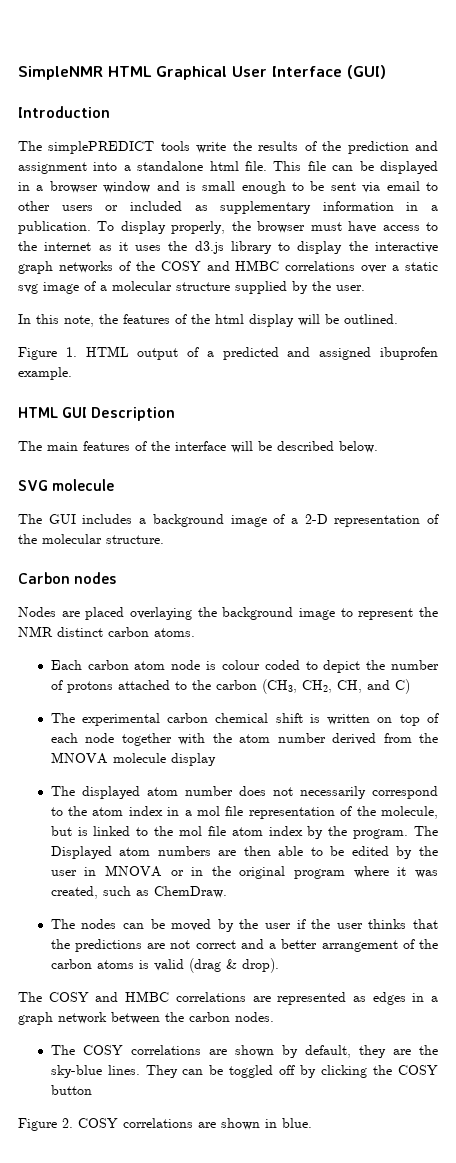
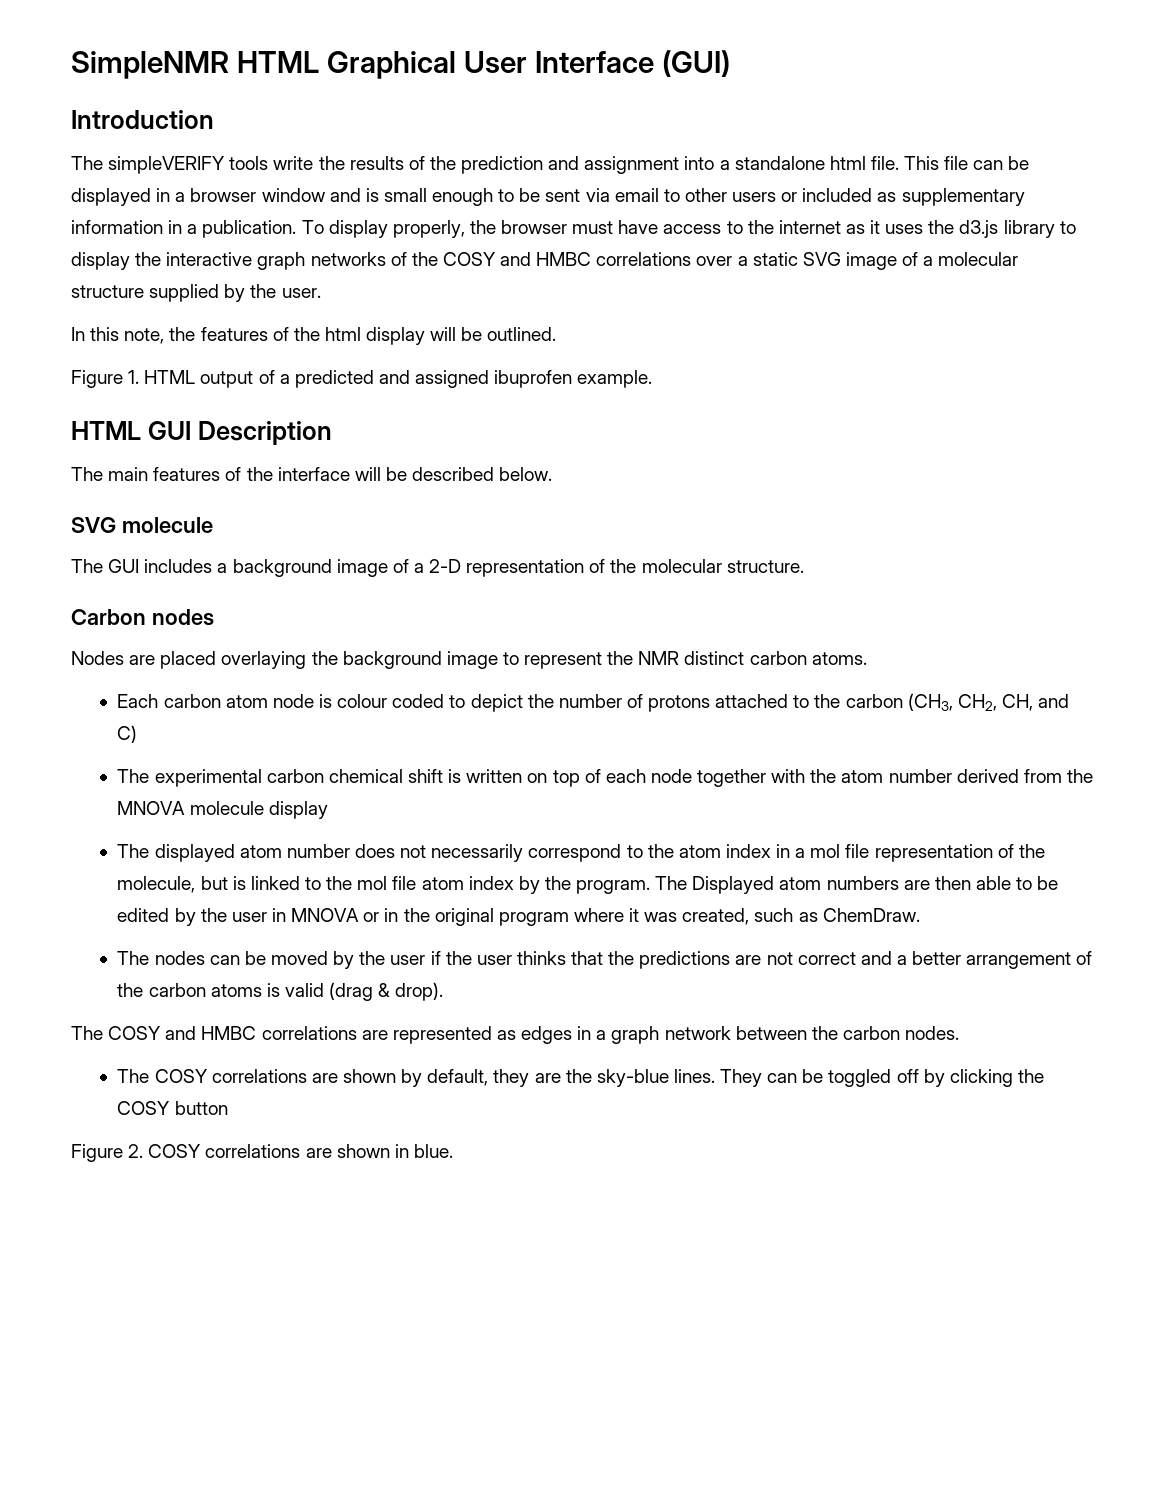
[48,141,155,154] simplePREDICT -> [108,156,226,174] simpleVERIFY
[18,284,38,294] svg -> [802,252,841,266] SVG

